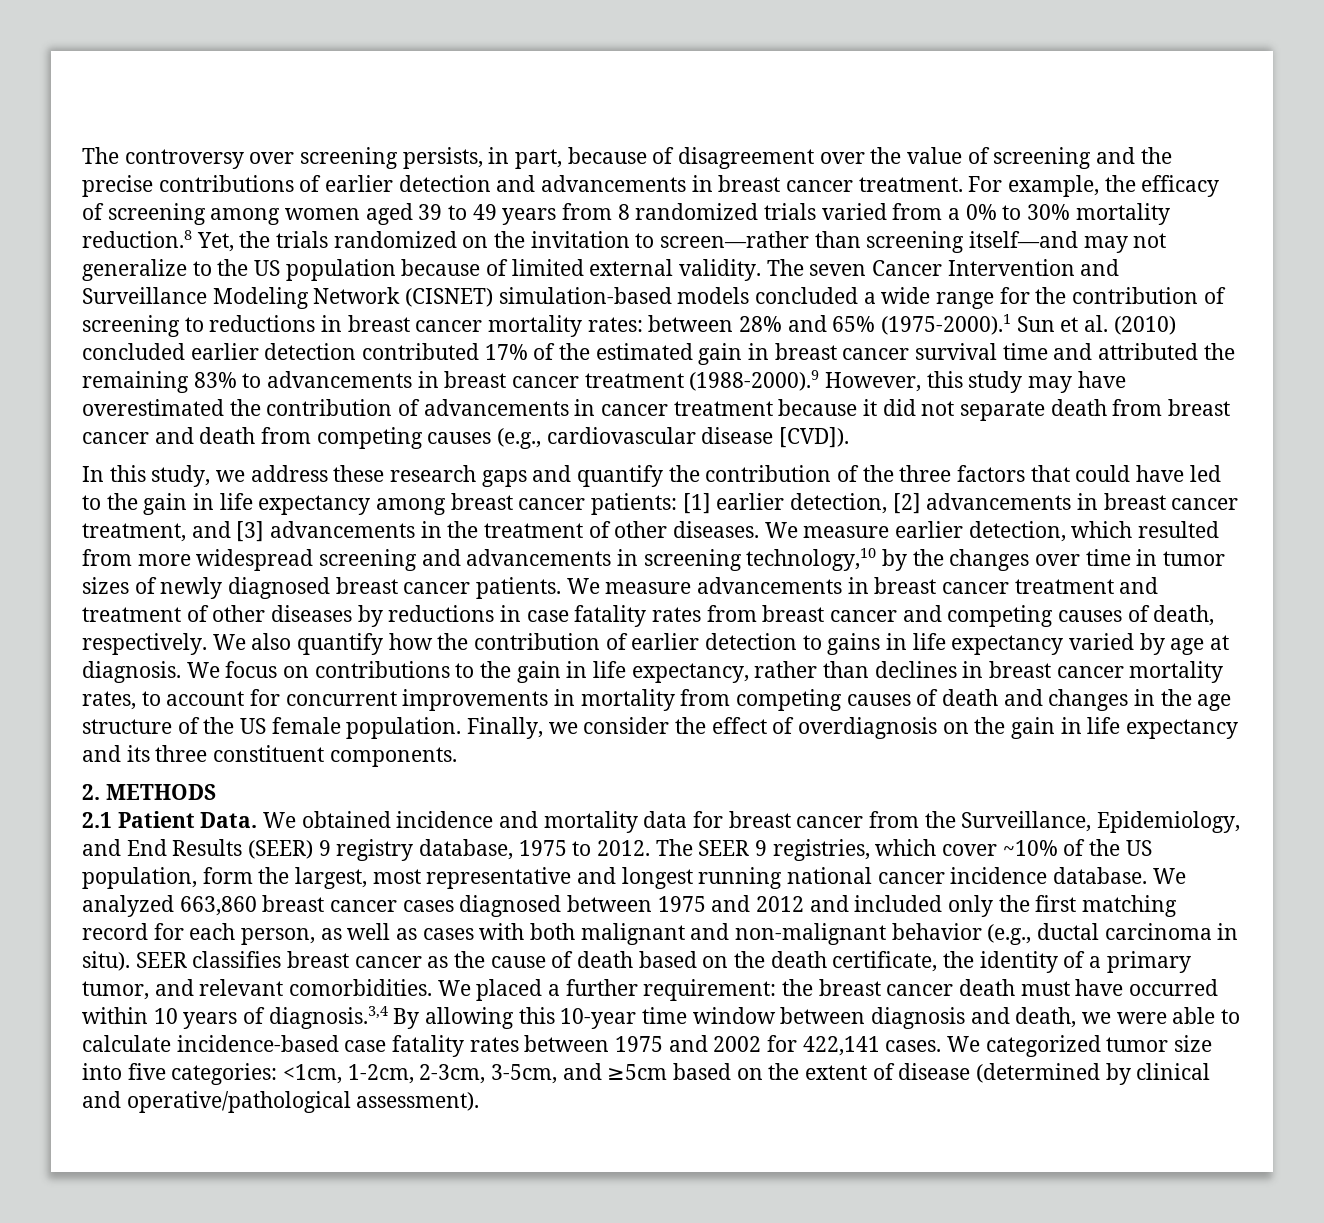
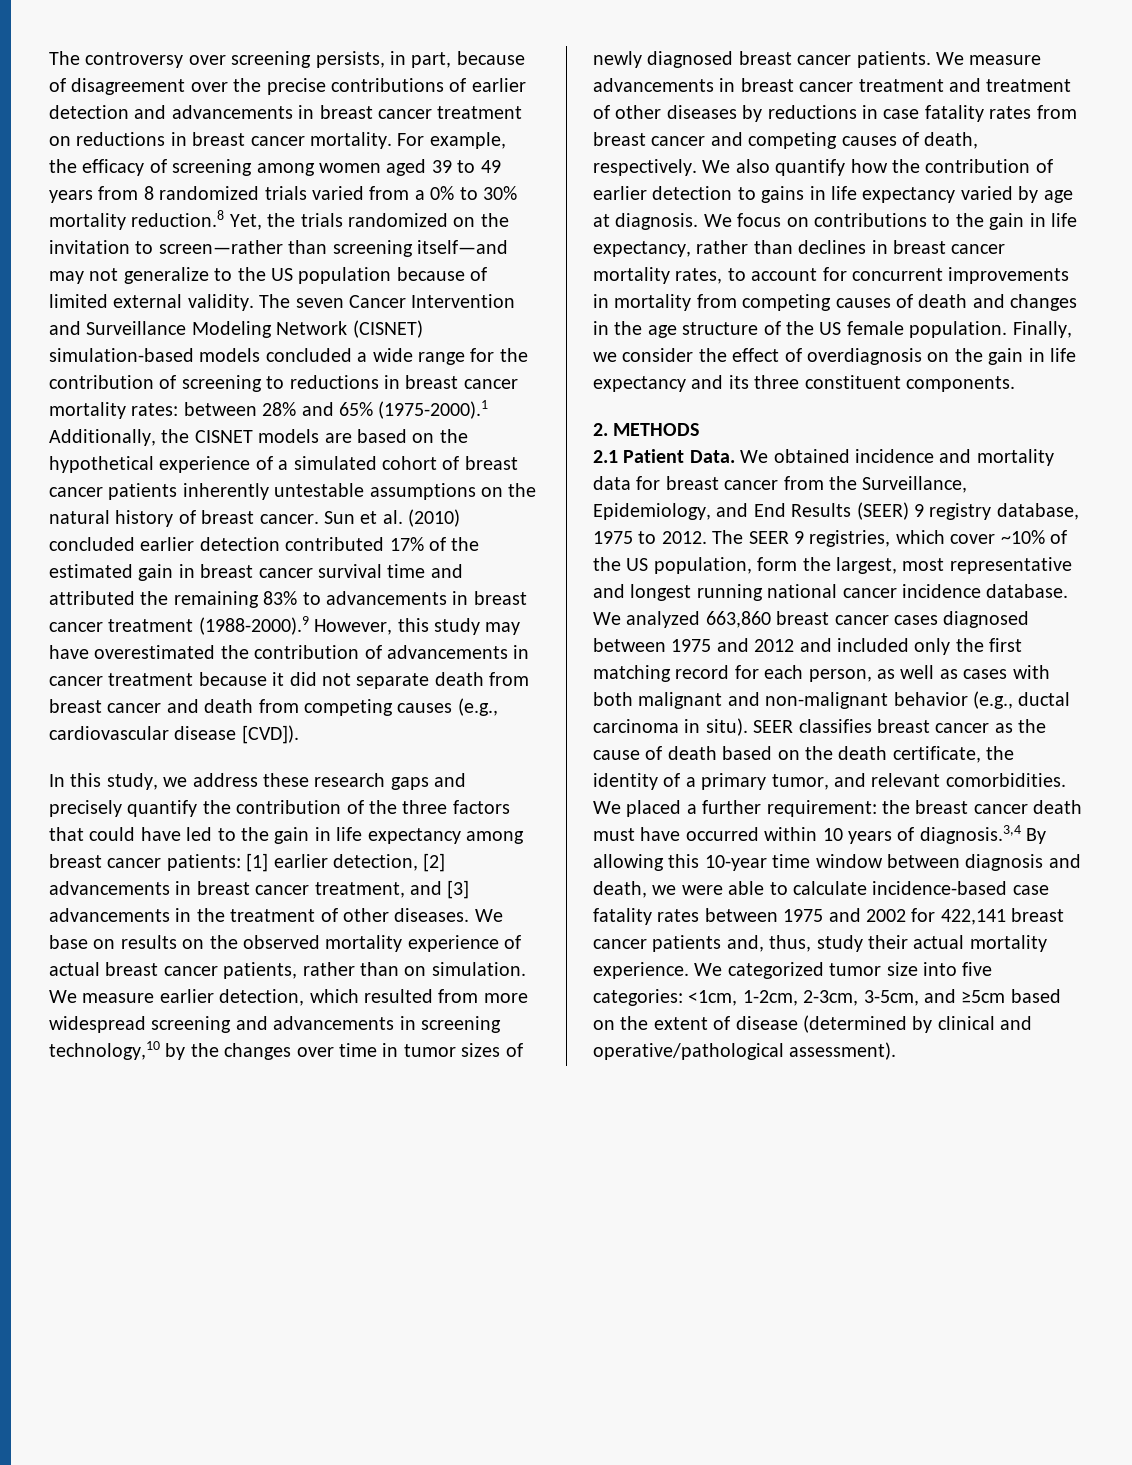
[907,147,1172,169] value of screening and the -> (262, 85) none
[858,177,963,192] treatment. -> [437,106,523,119] [49,132,392,149] treatment on reductions in breast cancer mortality.
(1012, 324) none -> [49,429,468,446] [49,456,518,473] [49,483,537,500] [49,510,319,527] Additionally, the CISNET models are based on the hypothetical experience of a simulated cohort of breast cancer patients inherently untestable assumptions on the natural history of breast cancer.
(572, 473) none -> [49,800,122,817] precisely
(798, 530) none -> [49,935,522,952] [49,962,526,979] [49,990,77,1003] base on results on the observed mortality experience of actual breast cancer patients, rather than on simulation. We
[885,1040,942,1052] cases. -> [1011,908,1065,922] [593,935,1047,952] [593,962,689,979] breast cancer patients and, thus, study their actual mortality experience.

